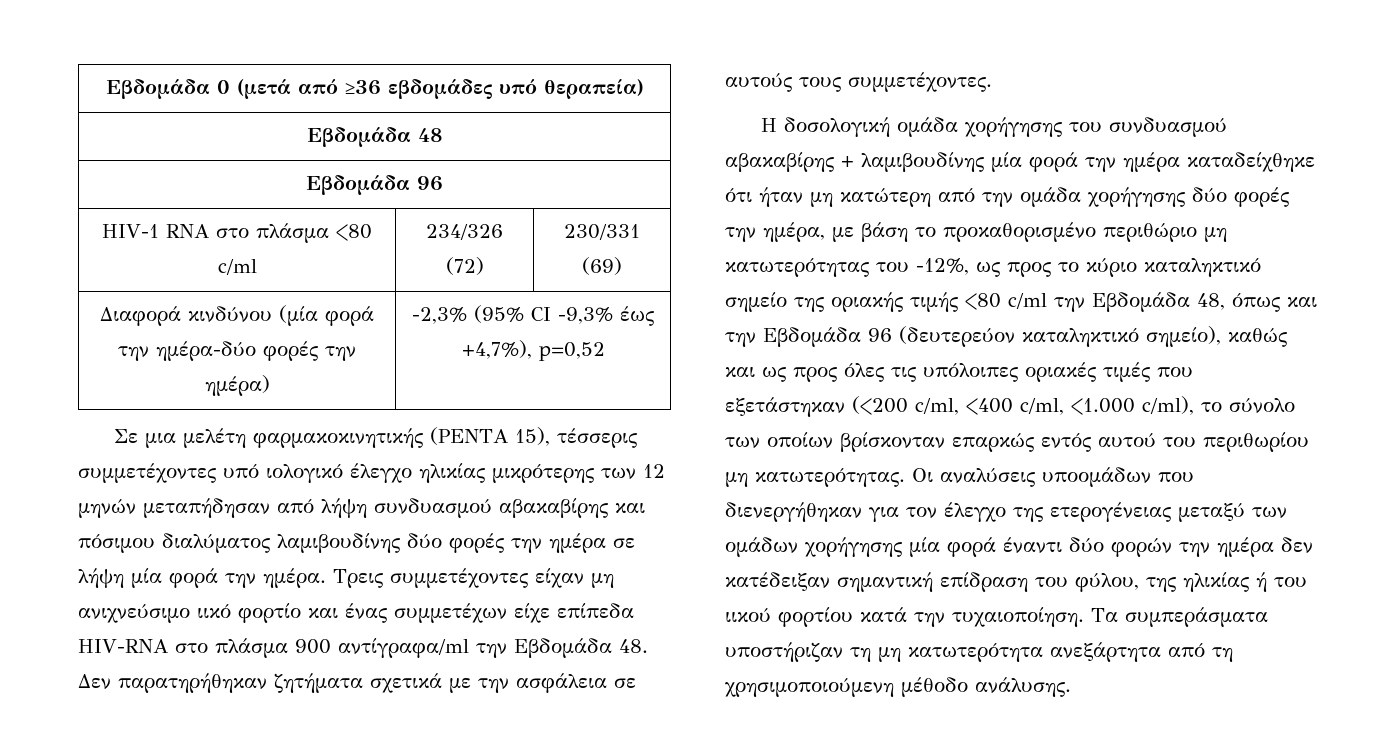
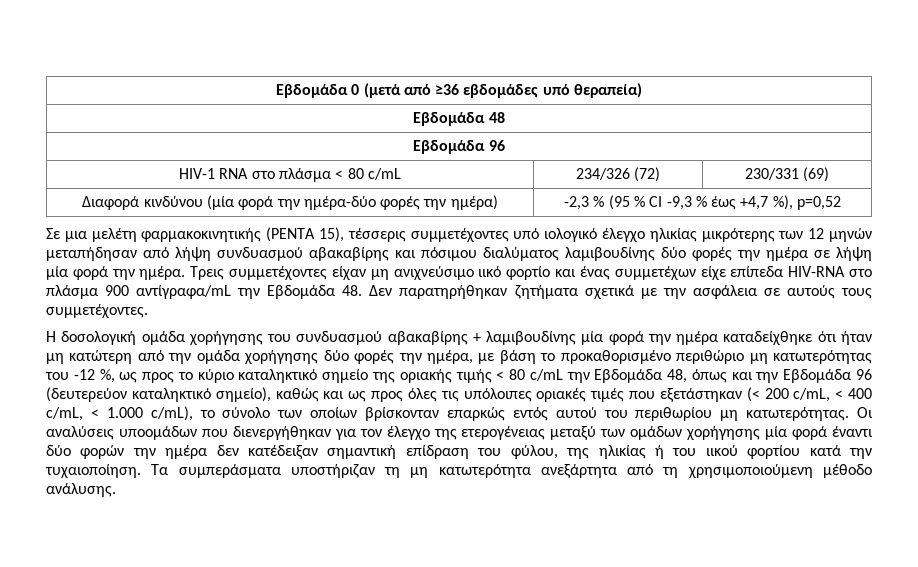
[336,224,372,241] [217,259,257,275] <80 c/ml -> [335,168,401,180] < 80 c/mL
[412,305,654,326] [461,340,532,359] -2,3% (95% CI -9,3% έως +4,7%), -> [563,195,793,210] -2,3 % (95 % CI -9,3 % έως +4,7 %),
[338,638,469,658] αντίγραφα/ml -> [136,285,232,299] αντίγραφα/mL
[916,258,969,275] -12%, -> [73,369,115,383] -12 %,
[965,293,1047,310] <80 c/ml -> [496,369,563,381] < 80 c/mL
[852,396,1194,415] (<200 c/ml, <400 c/ml, <1.000 c/ml), -> [746,387,873,402] [46,406,193,421] (< 200 c/mL, < 400 c/mL, < 1.000 c/mL),

